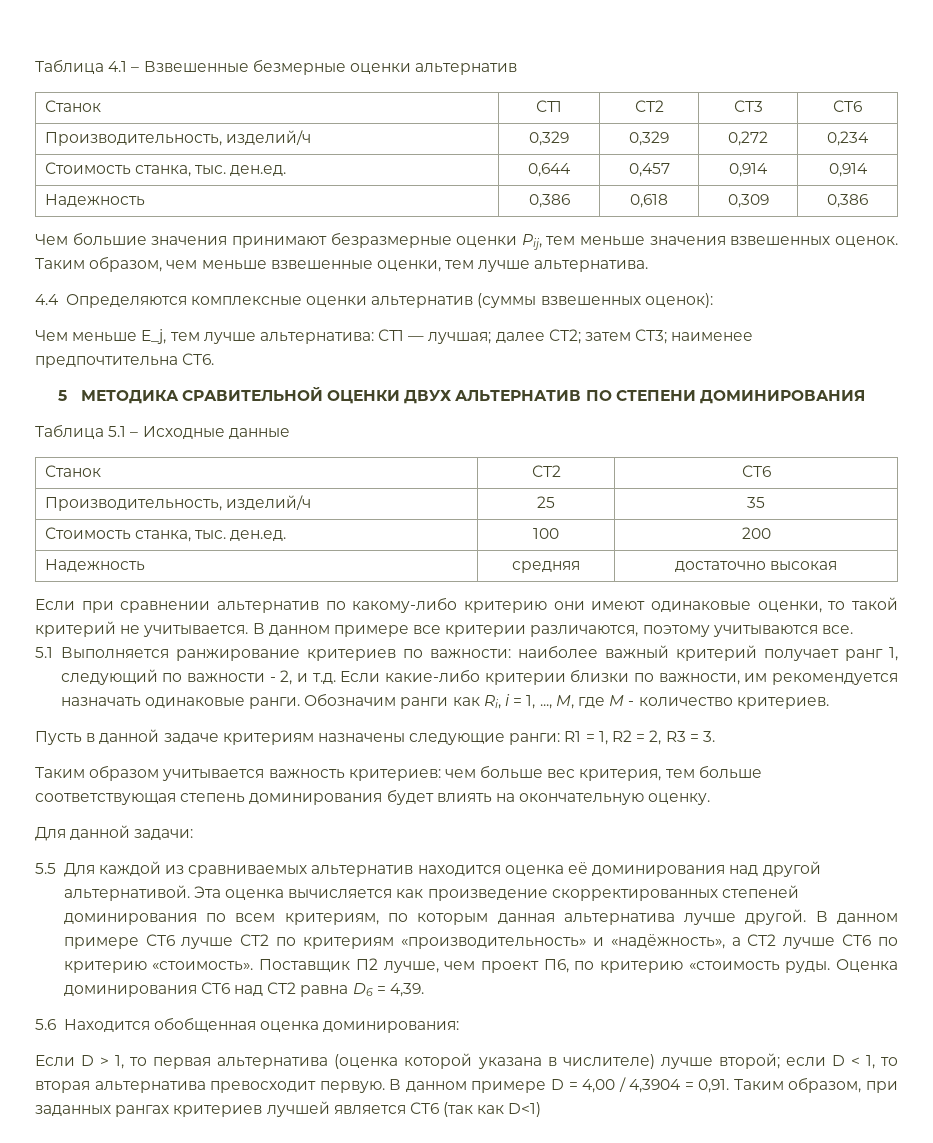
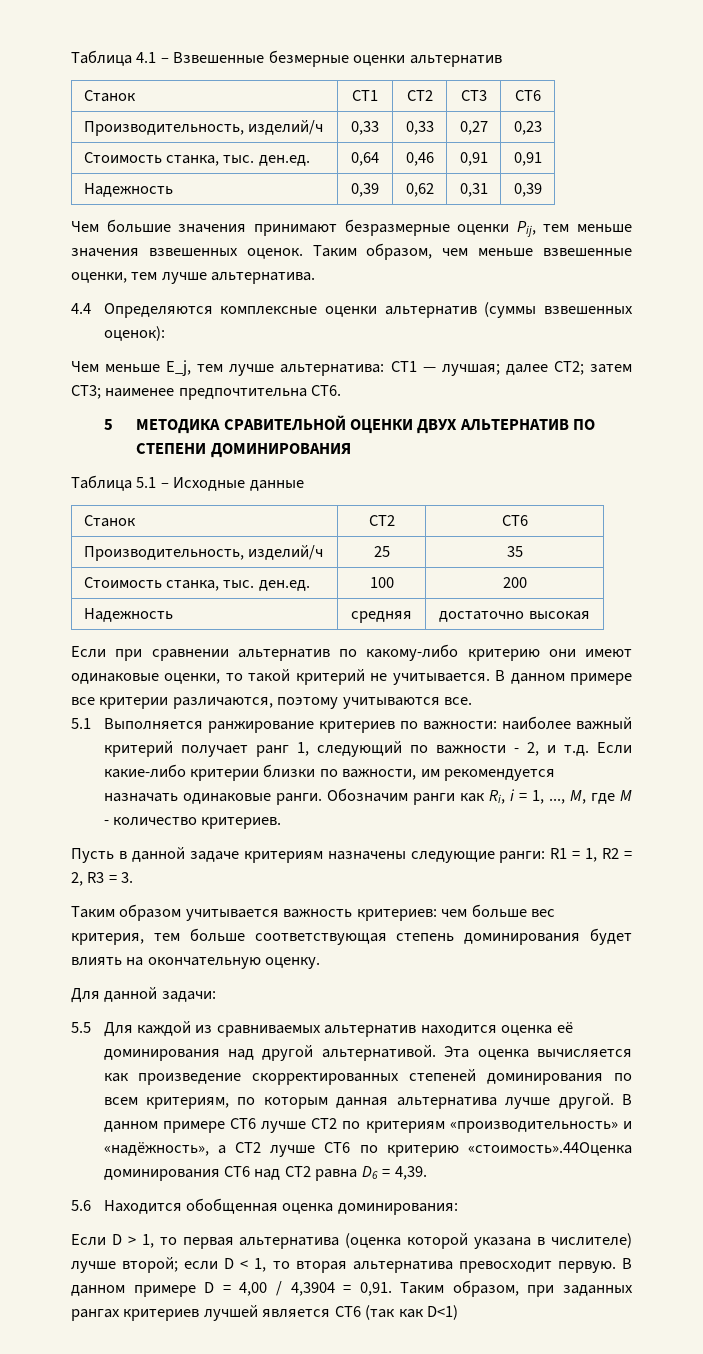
[529,131,569,146] [629,131,669,146] [728,131,768,146] [827,131,869,146] [44,162,287,177] [528,163,571,177] [628,163,670,177] [729,163,768,177] [828,163,868,177] [44,194,145,207] [528,194,570,208] [630,194,668,208] [727,194,769,208] [827,194,868,208] 0,329 | 0,329 | 0,272 | 0,234 // Стоимость станка, тыс. ден.ед. | 0,644 | 0,457 | 0,914 | 0,914 // Надежность | 0,386 | 0,618 | 0,309 | 0,386 -> [351,121,379,135] [405,121,434,135] [459,121,488,135] [513,121,542,135] [83,152,310,166] [351,152,379,166] [405,152,434,166] [459,152,488,166] [513,152,542,166] [83,183,173,197] [351,183,379,197] [405,183,434,197] [459,183,488,197] [513,183,542,197] 0,33 | 0,33 | 0,27 | 0,23 // Стоимость станка, тыс. ден.ед. | 0,64 | 0,46 | 0,91 | 0,91 // Надежность | 0,39 | 0,62 | 0,31 | 0,39
[152,958,898,973] «стоимость». Поставщик П2 лучше, чем проект П6, по критерию «стоимость руды. Оценка -> [468,1142,632,1156] «стоимость».44Оценка

